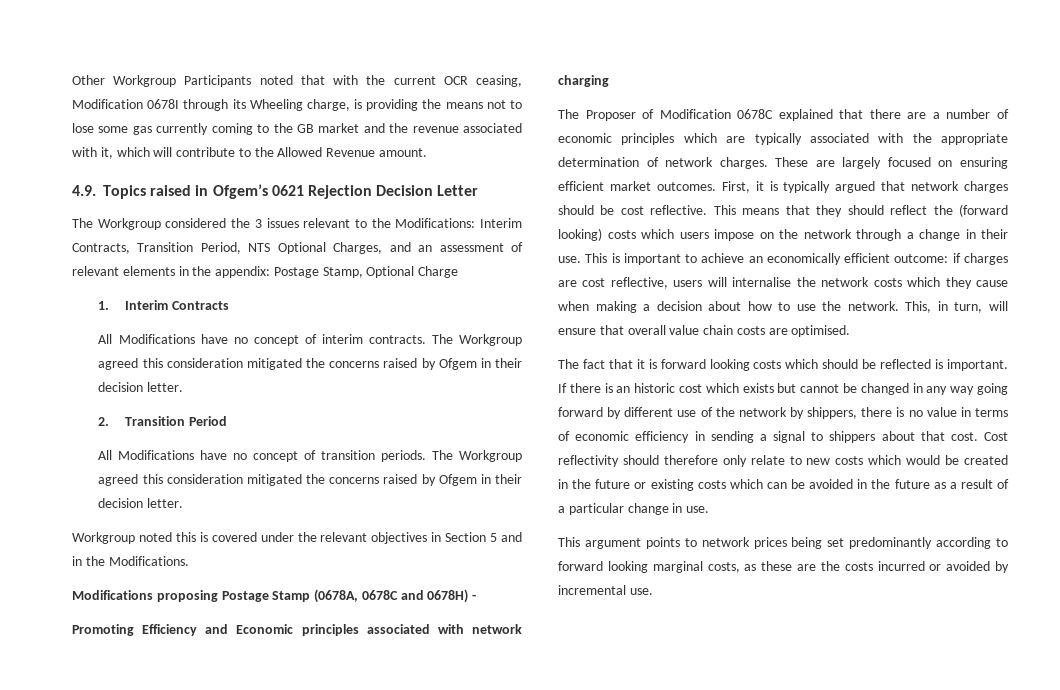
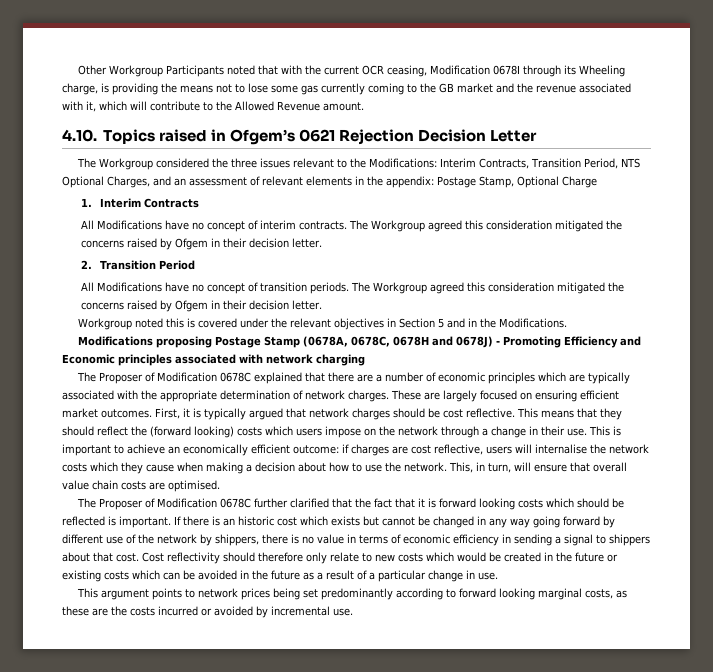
[72,185,96,196] 4.9. -> [62,129,97,142] 4.10.
[254,219,262,228] 3 -> [230,158,257,168] three
[361,589,469,603] 0678C and 0678H) -> [350,336,493,348] 0678C, 0678H and 0678J)
(477, 597) // -> (500, 343) none
(579, 364) none -> [98,498,371,510] Proposer of Modification 0678C further clarified that the

